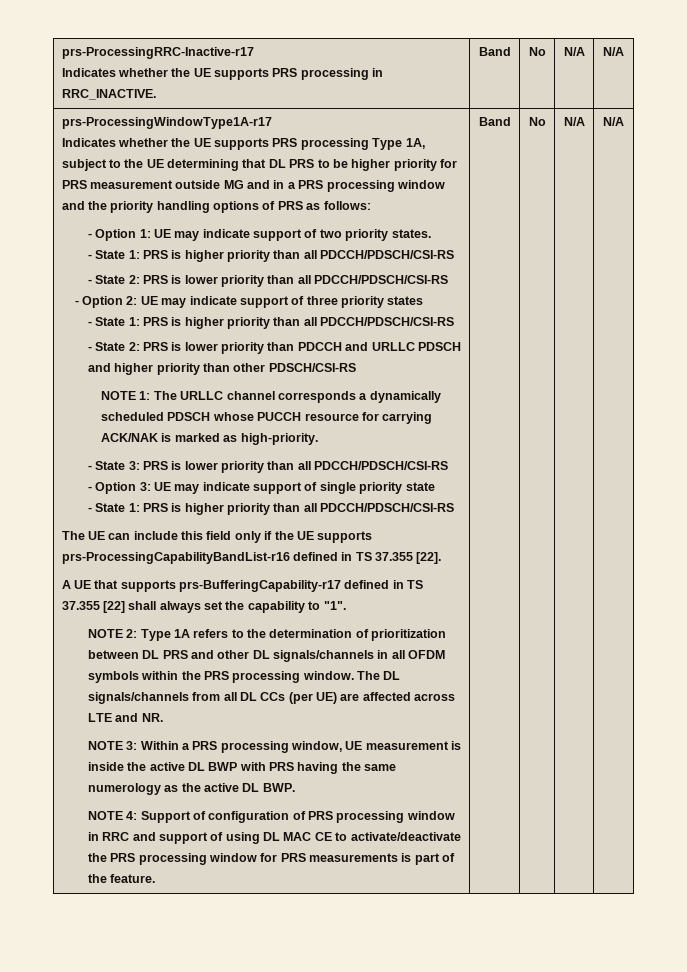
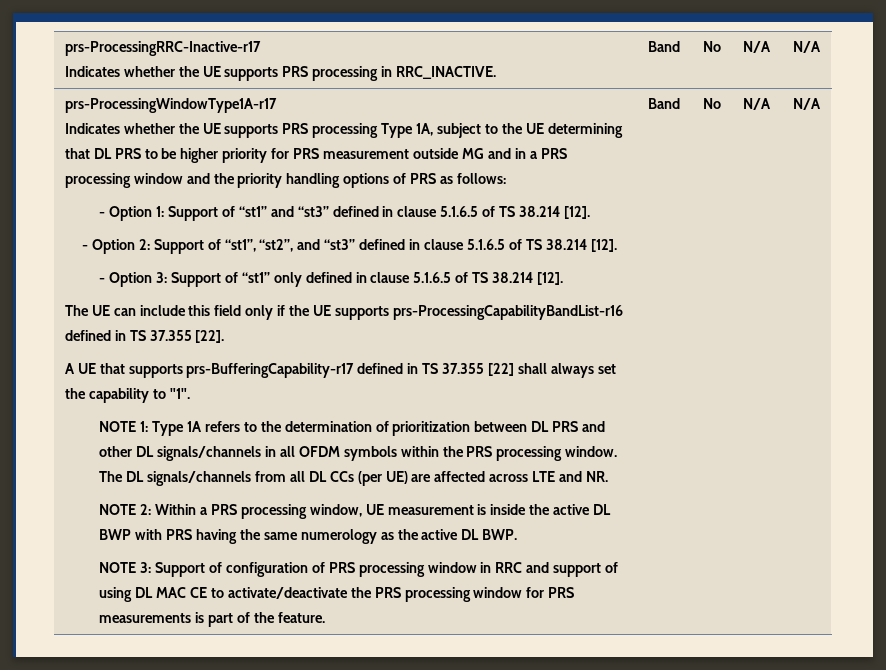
[153,229,431,241] [87,250,455,262] [87,275,449,287] [74,296,424,308] [87,317,455,329] [87,342,461,354] [87,363,356,375] [101,391,441,403] [101,412,433,424] [101,433,318,445] [87,461,449,473] [87,482,435,494] [87,503,455,515] UE may indicate support of two priority states. // - State 1: PRS is higher priority than all PDCCH/PDSCH/CSI-RS // - State 2: PRS is lower priority than all PDCCH/PDSCH/CSI-RS // - Option 2: UE may indicate support of three priority states // - State 1: PRS is higher priority than all PDCCH/PDSCH/CSI-RS // - State 2: PRS is lower priority than PDCCH and URLLC PDSCH and higher priority than other PDSCH/CSI-RS // NOTE 1: The URLLC channel corresponds a dynamically scheduled PDSCH whose PUCCH resource for carrying ACK/NAK is marked as high-priority. // - State 3: PRS is lower priority than all PDCCH/PDSCH/CSI-RS // - Option 3: UE may indicate support of single priority state // - State 1: PRS is higher priority than all PDCCH/PDSCH/CSI-RS -> [167,206,590,221] [81,239,617,254] [99,272,564,287] Support of “st1” and “st3” defined in clause 5.1.6.5 of TS 38.214 [12]. // - Option 2: Support of “st1”, “st2”, and “st3” defined in clause 5.1.6.5 of TS 38.214 [12]. // - Option 3: Support of “st1” only defined in clause 5.1.6.5 of TS 38.214 [12].
[126,629,138,638] 2: -> [140,421,149,432] 1:
[126,741,138,750] 3: -> [140,504,152,515] 2:
[126,811,138,820] 4: -> [140,562,152,573] 3:

